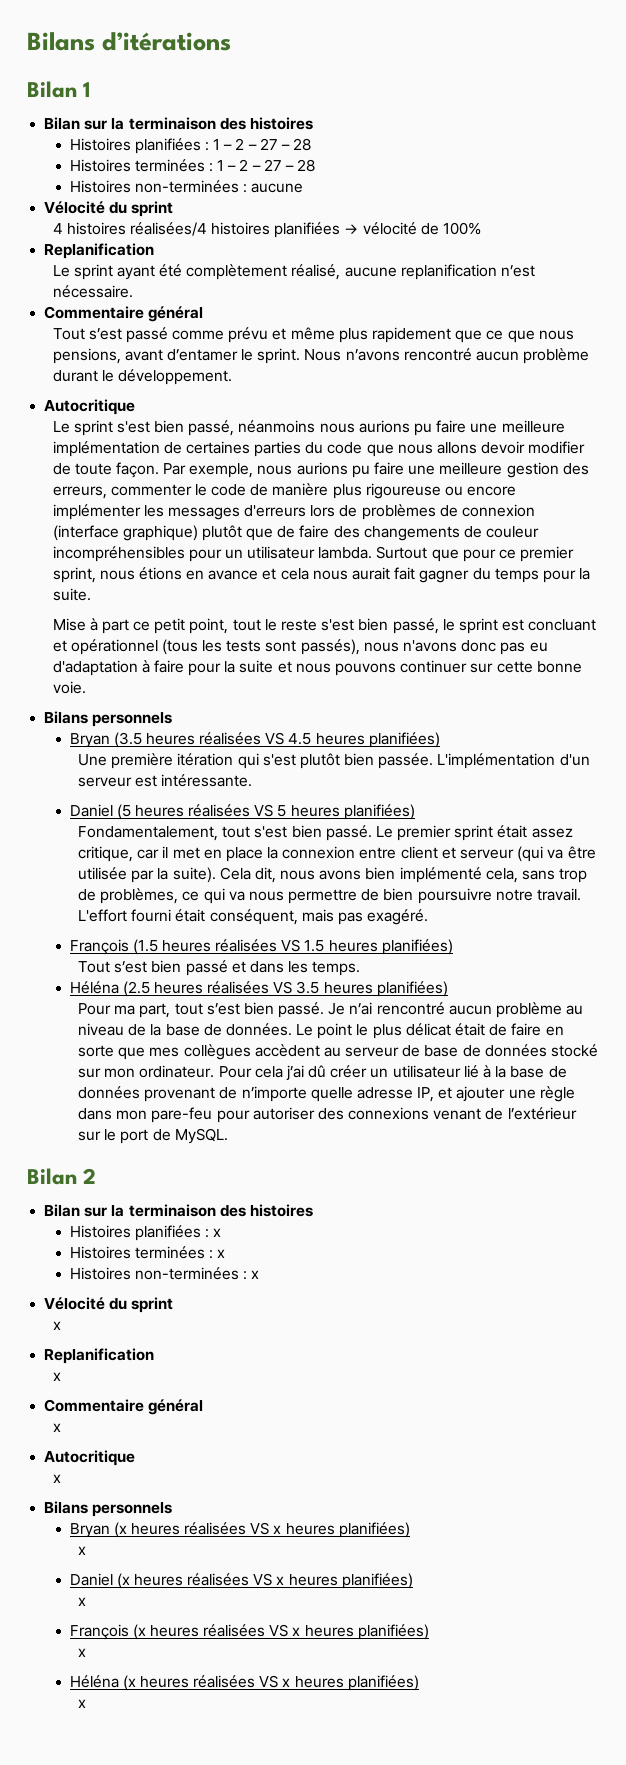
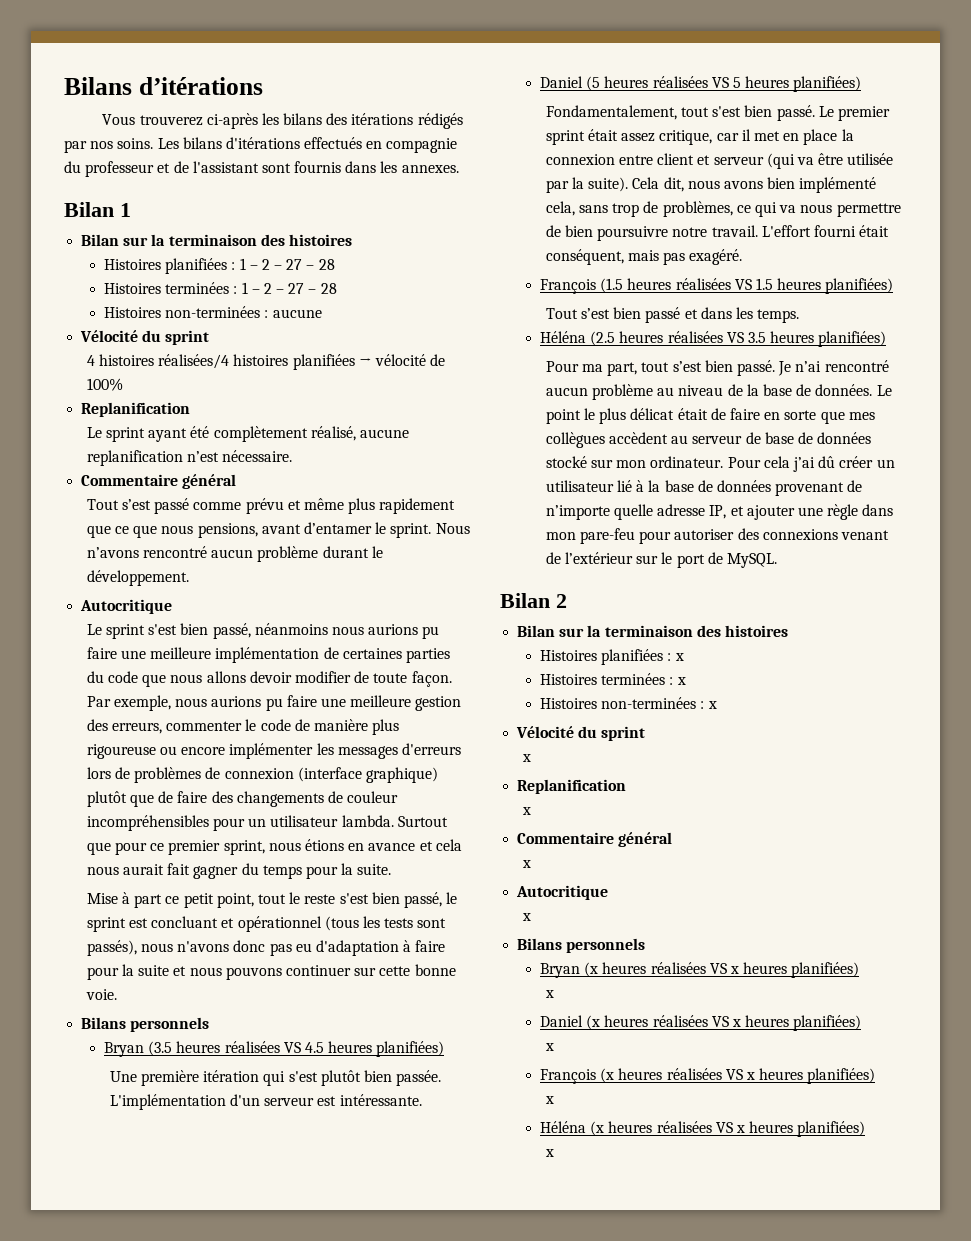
(232, 41) none -> [102,113,463,129] [64,137,458,153] [64,161,459,177] // Vous trouverez ci-après les bilans des itérations rédigés par nos soins. Les bilans d'itérations effectués en compagnie du professeur et de l'assistant sont fournis dans les annexes.

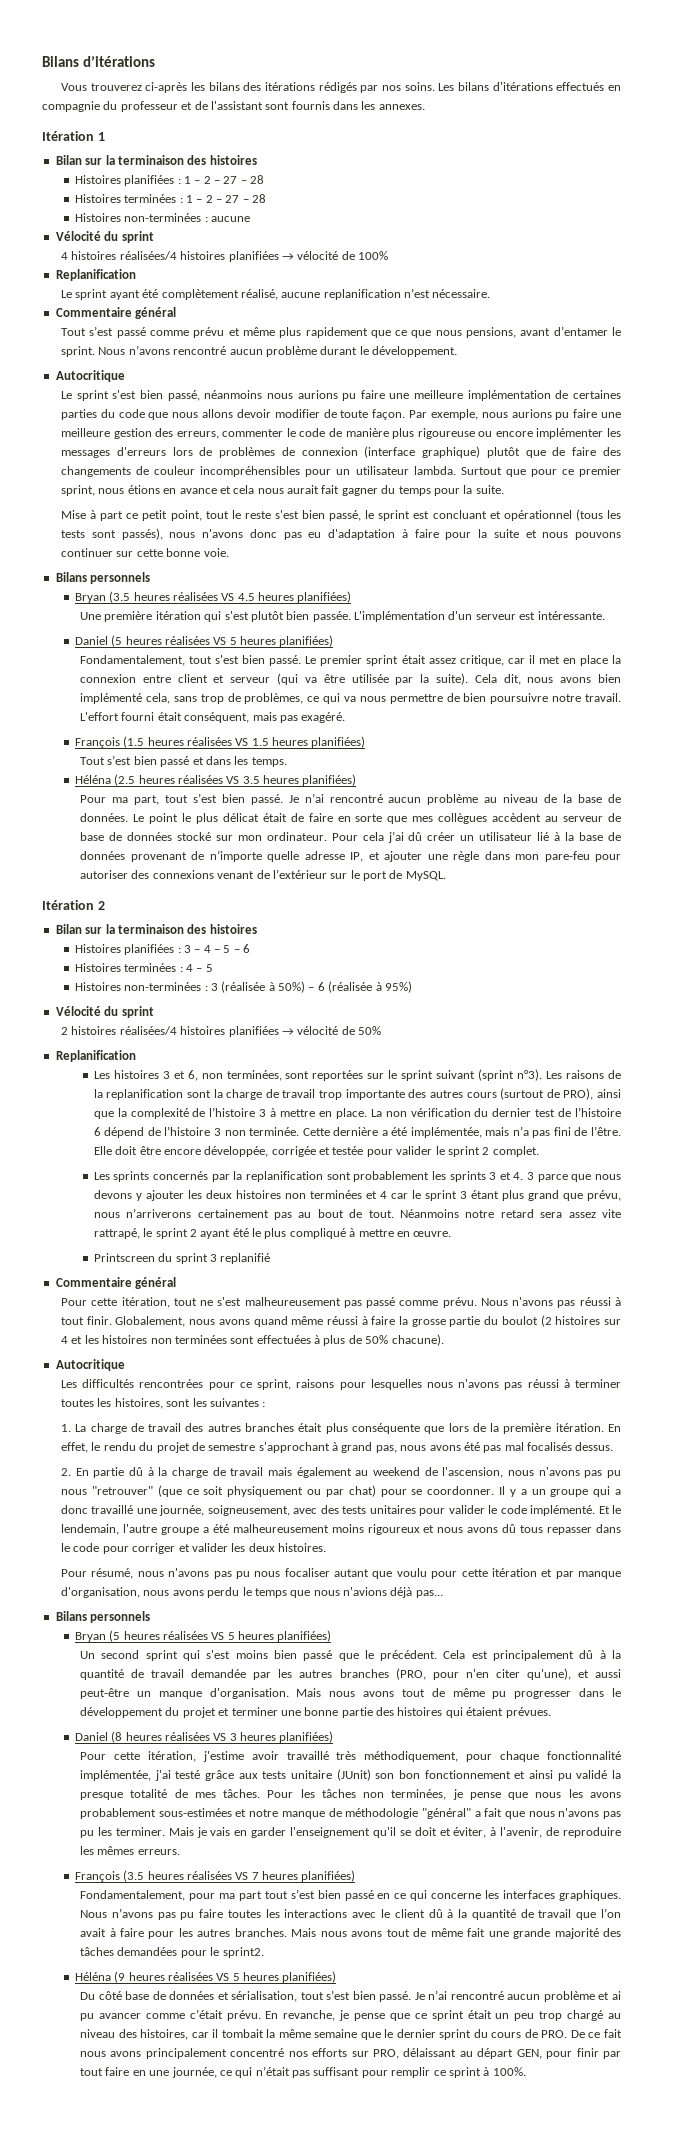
[64,202,114,217] Bilan -> [42,131,94,141] Itération
[500,593,550,608] Bilan -> [42,900,94,910] Itération
[674,653,684,661] [539,673,686,685] [539,697,717,709] [516,726,646,741] [521,754,531,762] [517,779,627,794] [521,807,531,815] [517,832,673,847] [521,860,531,868] [516,885,609,900] [521,913,531,921] [517,938,646,953] [539,962,860,978] [544,990,554,998] [539,1015,862,1031] [544,1043,554,1051] [539,1068,876,1084] [544,1096,554,1104] [539,1121,866,1137] [544,1149,554,1157] x // Histoires terminées : x // Histoires non-terminées : x // Vélocité du sprint // x // Replanification // x // Commentaire général // x // Autocritique // x // Bilans personnels // Bryan (x heures réalisées VS x heures planifiées) // x // Daniel (x heures réalisées VS x heures planifiées) // x // François (x heures réalisées VS x heures planifiées) // x // Héléna (x heures réalisées VS x heures planifiées) // x -> [183,944,251,953] [74,963,213,972] [74,981,412,993] [55,1006,154,1018] [61,1026,382,1037] [55,1050,136,1062] [93,1069,622,1081] [93,1088,622,1100] [93,1107,622,1119] [93,1126,621,1138] [93,1146,539,1157] [93,1171,621,1182] [93,1190,621,1201] [93,1208,622,1220] [93,1228,452,1239] [93,1253,271,1264] [55,1277,177,1289] [61,1297,621,1308] [61,1315,622,1327] [61,1334,444,1346] [55,1359,125,1371] [61,1379,621,1390] [61,1398,266,1409] [61,1423,621,1434] [61,1442,614,1453] [61,1467,622,1478] [61,1485,621,1497] [61,1505,621,1516] [61,1524,621,1535] [61,1543,327,1554] [61,1568,621,1579] [61,1587,443,1598] [55,1611,151,1623] [74,1630,332,1642] [80,1650,622,1661] [80,1668,622,1680] [80,1688,622,1699] [80,1707,551,1718] [74,1731,334,1743] [80,1751,621,1762] [80,1769,622,1781] [80,1789,621,1800] [80,1808,621,1819] [80,1827,621,1838] [80,1846,180,1855] [74,1870,356,1882] [80,1889,621,1901] [80,1908,621,1920] [80,1928,622,1939] [80,1947,264,1958] [74,1971,337,1983] [80,1990,622,2002] [80,2009,621,2021] [80,2029,623,2040] [80,2048,622,2059] [80,2066,526,2078] 3 – 4 – 5 – 6 // Histoires terminées : 4 – 5 // Histoires non-terminées : 3 (réalisée à 50%) – 6 (réalisée à 95%) // Vélocité du sprint // 2 histoires réalisées/4 histoires planifiées → vélocité de 50% // Replanification // Les histoires 3 et 6, non terminées, sont reportées sur le sprint suivant (sprint n°3). Les raisons de la replanification sont la charge de travail trop importante des autres cours (surtout de PRO), ainsi que la complexité de l’histoire 3 à mettre en place. La non vérification du dernier test de l’histoire 6 dépend de l’histoire 3 non terminée. Cette dernière a été implémentée, mais n’a pas fini de l’être. Elle doit être encore développée, corrigée et testée pour valider le sprint 2 complet. // Les sprints concernés par la replanification sont probablement les sprints 3 et 4. 3 parce que nous devons y ajouter les deux histoires non terminées et 4 car le sprint 3 étant plus grand que prévu, nous n’arriverons certainement pas au bout de tout. Néanmoins notre retard sera assez vite rattrapé, le sprint 2 ayant été le plus compliqué à mettre en œuvre. // Printscreen du sprint 3 replanifié // Commentaire général // Pour cette itération, tout ne s'est malheureusement pas passé comme prévu. Nous n'avons pas réussi à tout finir. Globalement, nous avons quand même réussi à faire la grosse partie du boulot (2 histoires sur 4 et les histoires non terminées sont effectuées à plus de 50% chacune). // Autocritique // Les difficultés rencontrées pour ce sprint, raisons pour lesquelles nous n'avons pas réussi à terminer toutes les histoires, sont les suivantes : // 1. La charge de travail des autres branches était plus conséquente que lors de la première itération. En effet, le rendu du projet de semestre s'approchant à grand pas, nous avons été pas mal focalisés dessus. // 2. En partie dû à la charge de travail mais également au weekend de l'ascension, nous n'avons pas pu nous "retrouver" (que ce soit physiquement ou par chat) pour se coordonner. Il y a un groupe qui a donc travaillé une journée, soigneusement, avec des tests unitaires pour valider le code implémenté. Et le lendemain, l'autre groupe a été malheureusement moins rigoureux et nous avons dû tous repasser dans le code pour corriger et valider les deux histoires. // Pour résumé, nous n'avons pas pu nous focaliser autant que voulu pour cette itération et par manque d'organisation, nous avons perdu le temps que nous n'avions déjà pas... // Bilans personnels // Bryan (5 heures réalisées VS 5 heures planifiées) // Un second sprint qui s'est moins bien passé que le précédent. Cela est principalement dû à la quantité de travail demandée par les autres branches (PRO, pour n'en citer qu'une), et aussi peut-être un manque d'organisation. Mais nous avons tout de même pu progresser dans le développement du projet et terminer une bonne partie des histoires qui étaient prévues. // Daniel (8 heures réalisées VS 3 heures planifiées) // Pour cette itération, j'estime avoir travaillé très méthodiquement, pour chaque fonctionnalité implémentée, j'ai testé grâce aux tests unitaire (JUnit) son bon fonctionnement et ainsi pu validé la presque totalité de mes tâches. Pour les tâches non terminées, je pense que nous les avons probablement sous-estimées et notre manque de méthodologie "général" a fait que nous n'avons pas pu les terminer. Mais je vais en garder l'enseignement qu'il se doit et éviter, à l'avenir, de reproduire les mêmes erreurs. // François (3.5 heures réalisées VS 7 heures planifiées) // Fondamentalement, pour ma part tout s’est bien passé en ce qui concerne les interfaces graphiques. Nous n’avons pas pu faire toutes les interactions avec le client dû à la quantité de travail que l’on avait à faire pour les autres branches. Mais nous avons tout de même fait une grande majorité des tâches demandées pour le sprint2. // Héléna (9 heures réalisées VS 5 heures planifiées) // Du côté base de données et sérialisation, tout s’est bien passé. Je n’ai rencontré aucun problème et ai pu avancer comme c’était prévu. En revanche, je pense que ce sprint était un peu trop chargé au niveau des histoires, car il tombait la même semaine que le dernier sprint du cours de PRO. De ce fait nous avons principalement concentré nos efforts sur PRO, délaissant au départ GEN, pour finir par tout faire en une journée, ce qui n’était pas suffisant pour remplir ce sprint à 100%.

